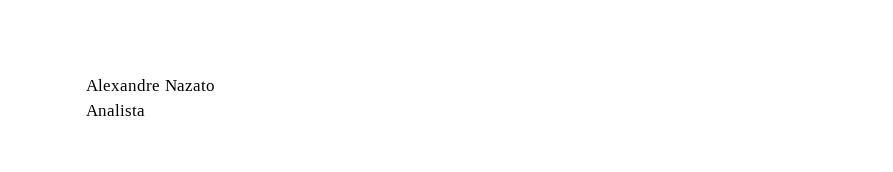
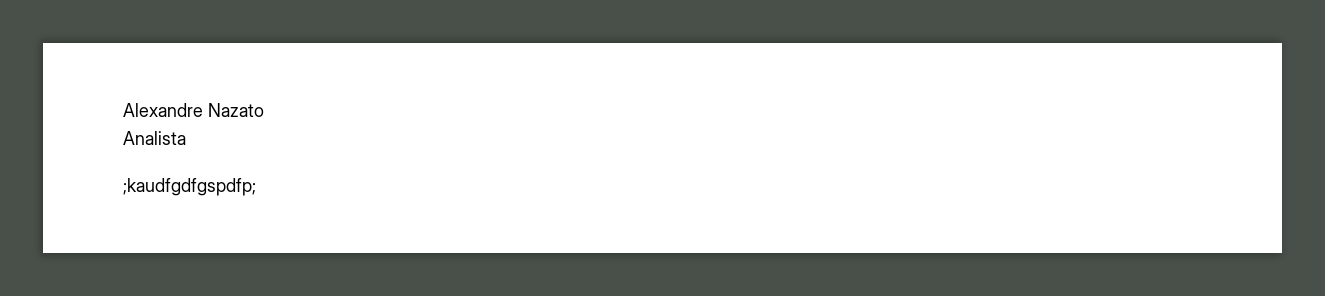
(145, 110) none -> [123,178,256,196] // ;kaudfgdfgspdfp;

